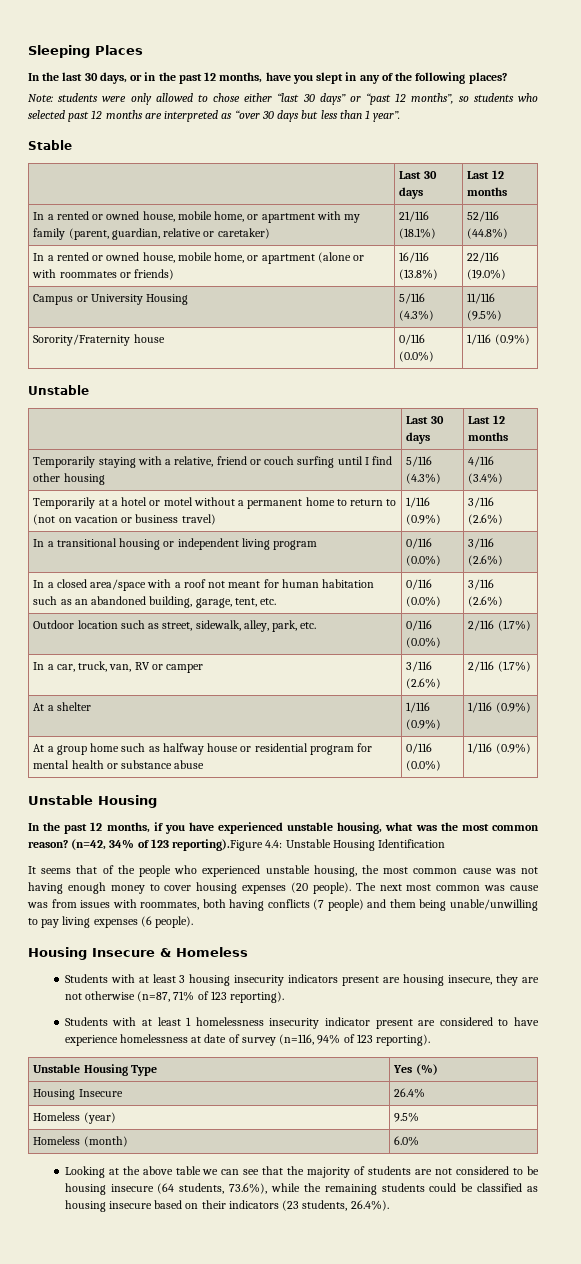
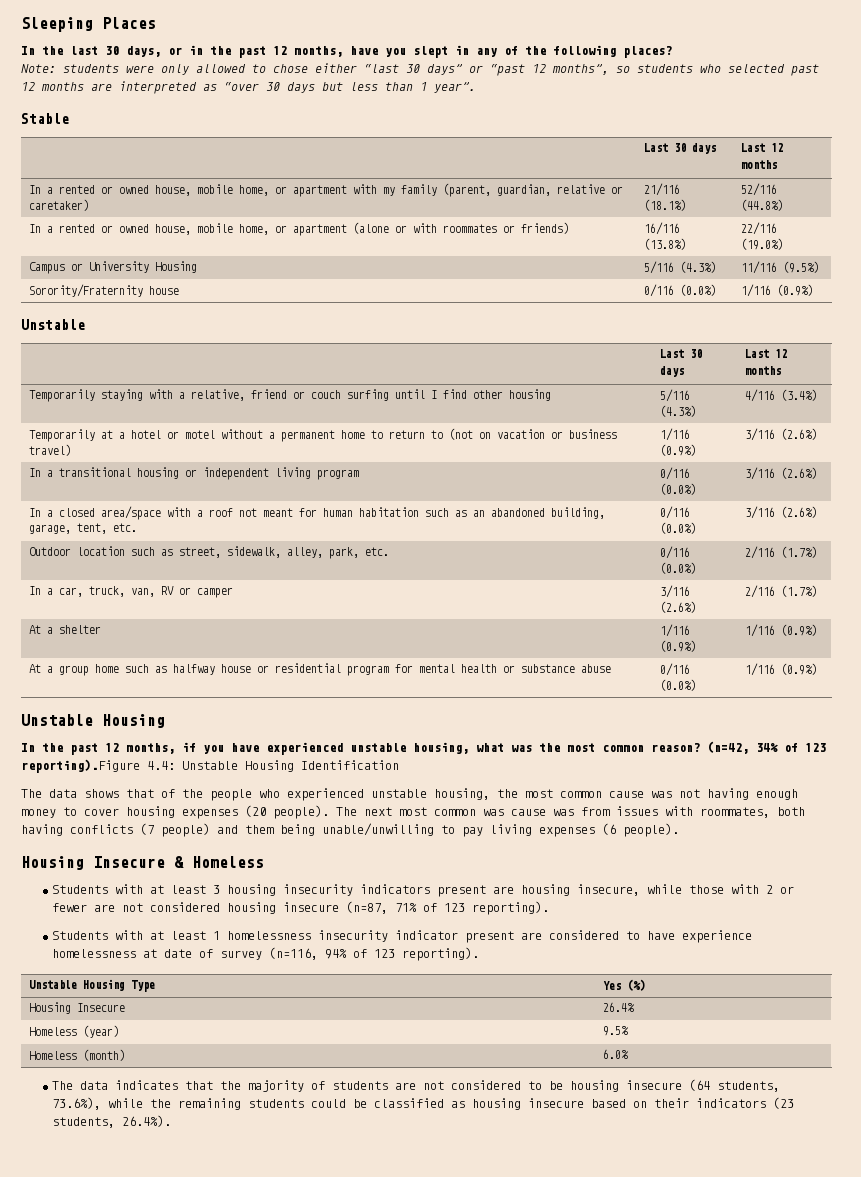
[28,866,72,874] It seems -> [21,789,119,798] The data shows
[496,974,540,986] [64,991,135,1000] they are not otherwise -> [646,884,794,894] [51,902,339,914] while those with 2 or fewer are not considered housing insecure
[64,1166,260,1178] Looking at the above table we can see -> [51,1080,178,1090] The data indicates

